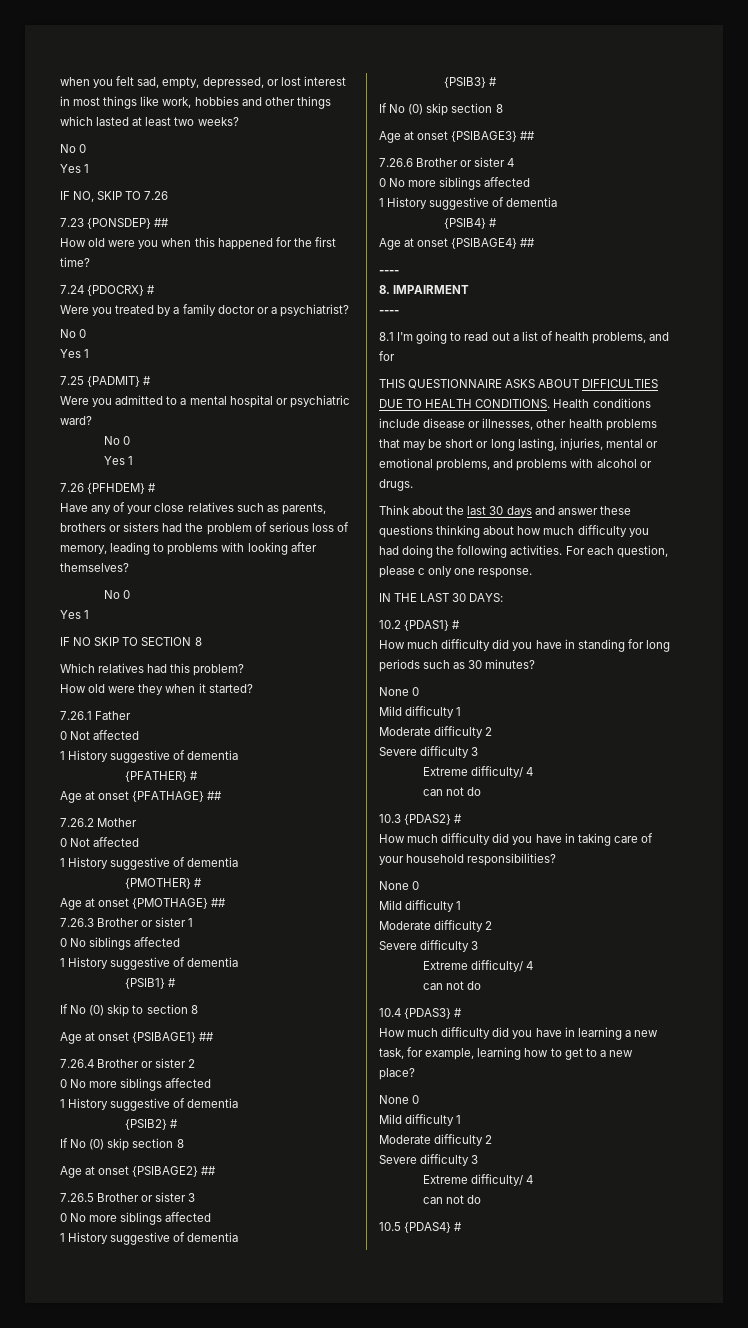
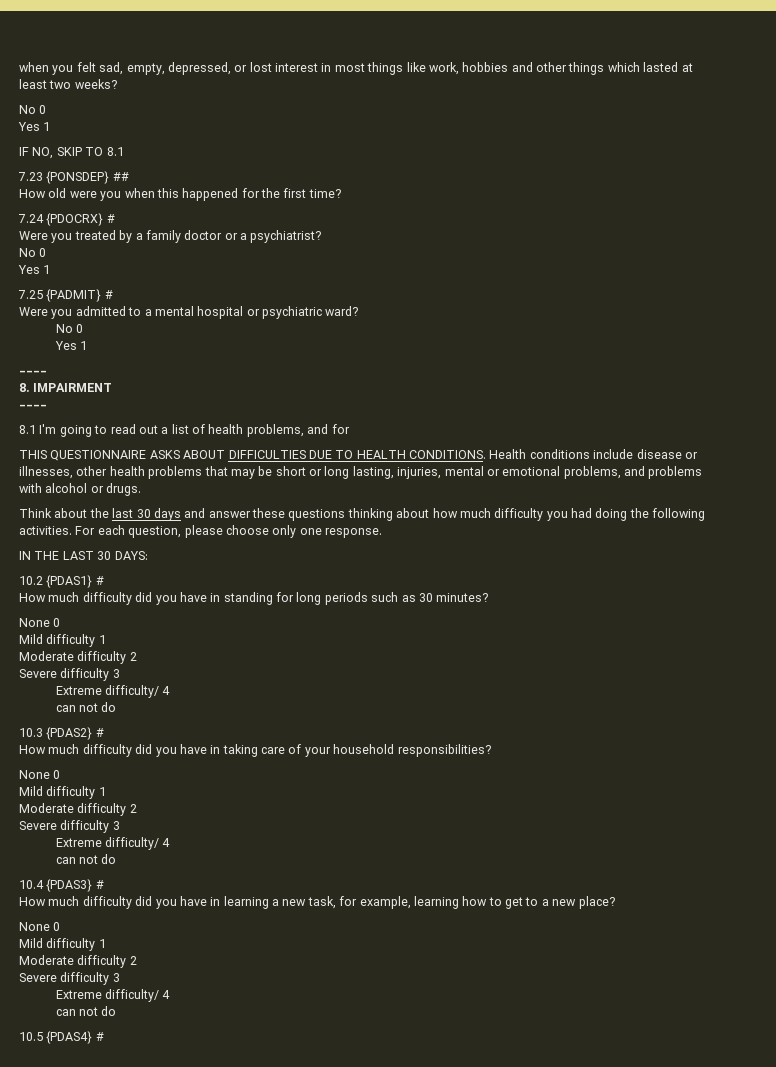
[144,191,169,200] 7.26 -> [106,147,124,156] 8.1
[60,483,157,494] [60,502,326,515] [60,522,349,535] [60,542,317,555] [60,563,129,572] [103,590,130,599] [60,610,90,619] [60,637,202,646] [60,663,245,676] [60,683,253,695] [60,711,132,720] [60,730,140,740] [60,750,239,763] [125,771,199,782] [60,791,223,803] [60,818,138,827] [60,837,140,847] [60,857,239,870] [125,878,203,889] [60,898,227,910] [60,917,194,927] [60,937,181,950] [60,957,239,970] [125,978,177,989] [60,1004,198,1017] [60,1032,215,1044] [60,1058,196,1068] [60,1078,212,1091] [60,1098,239,1111] [125,1119,179,1130] [60,1138,184,1151] [60,1166,217,1178] [60,1192,196,1202] [60,1212,212,1225] [60,1232,239,1245] [444,77,498,88] [379,103,503,116] [379,131,536,143] [379,157,515,167] [379,177,531,190] [379,197,558,210] [444,218,498,229] [379,238,536,250] // 7.26 {PFHDEM} # // Have any of your close relatives such as parents, brothers or sisters had the problem of serious loss of memory, leading to problems with looking after themselves? // No 0 // Yes 1 // IF NO SKIP TO SECTION 8 // Which relatives had this problem? // How old were they when it started? // 7.26.1 Father // 0 Not affected // 1 History suggestive of dementia // {PFATHER} # // Age at onset {PFATHAGE} ## // 7.26.2 Mother // 0 Not affected // 1 History suggestive of dementia // {PMOTHER} # // Age at onset {PMOTHAGE} ## // 7.26.3 Brother or sister 1 // 0 No siblings affected // 1 History suggestive of dementia // {PSIB1} # // If No (0) skip to section 8 // Age at onset {PSIBAGE1} ## // 7.26.4 Brother or sister 2 // 0 No more siblings affected // 1 History suggestive of dementia // {PSIB2} # // If No (0) skip section 8 // Age at onset {PSIBAGE2} ## // 7.26.5 Brother or sister 3 // 0 No more siblings affected // 1 History suggestive of dementia // {PSIB3} # // If No (0) skip section 8 // Age at onset {PSIBAGE3} ## // 7.26.6 Brother or sister 4 // 0 No more siblings affected // 1 History suggestive of dementia // {PSIB4} # // Age at onset {PSIBAGE4} ## -> (88, 345) none
[418,568,426,575] c -> [225,525,269,535] choose

